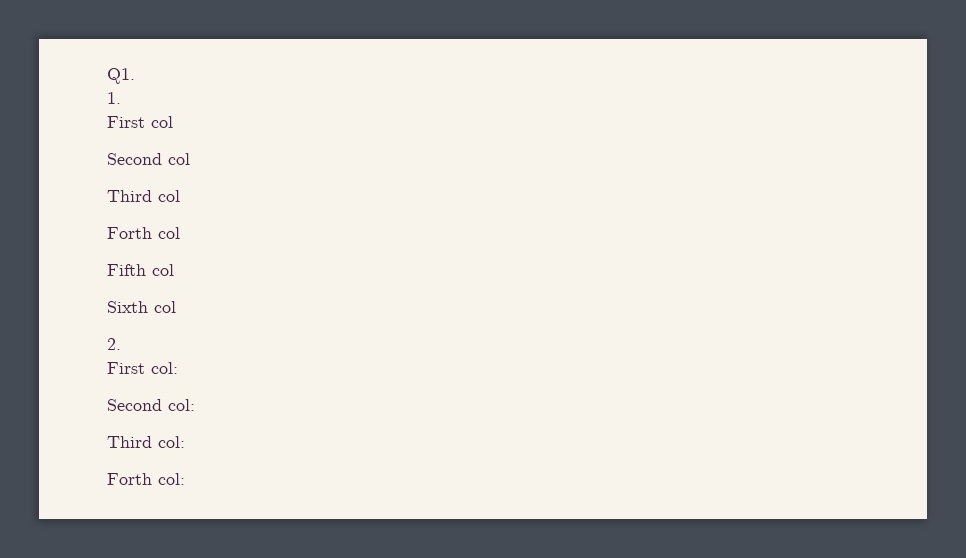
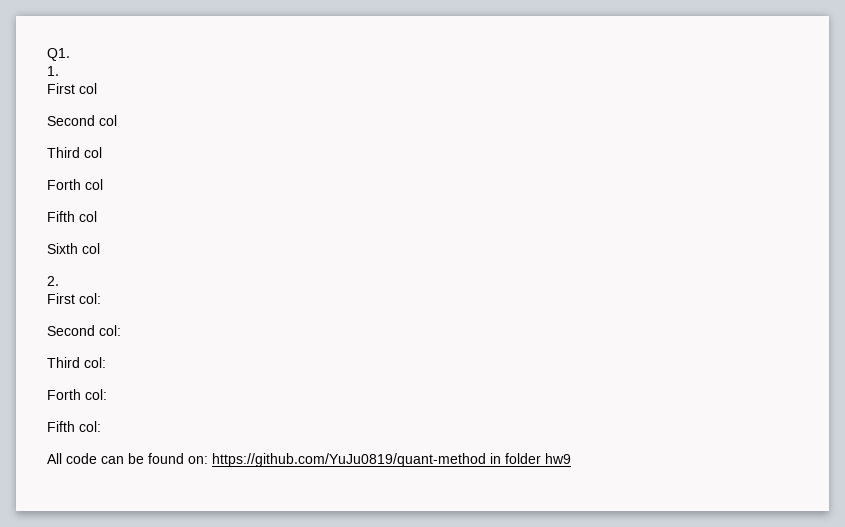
(185, 479) none -> [47,421,101,432] [47,453,571,467] // Fifth col: // All code can be found on: https://github.com/YuJu0819/quant-method in folder hw9

